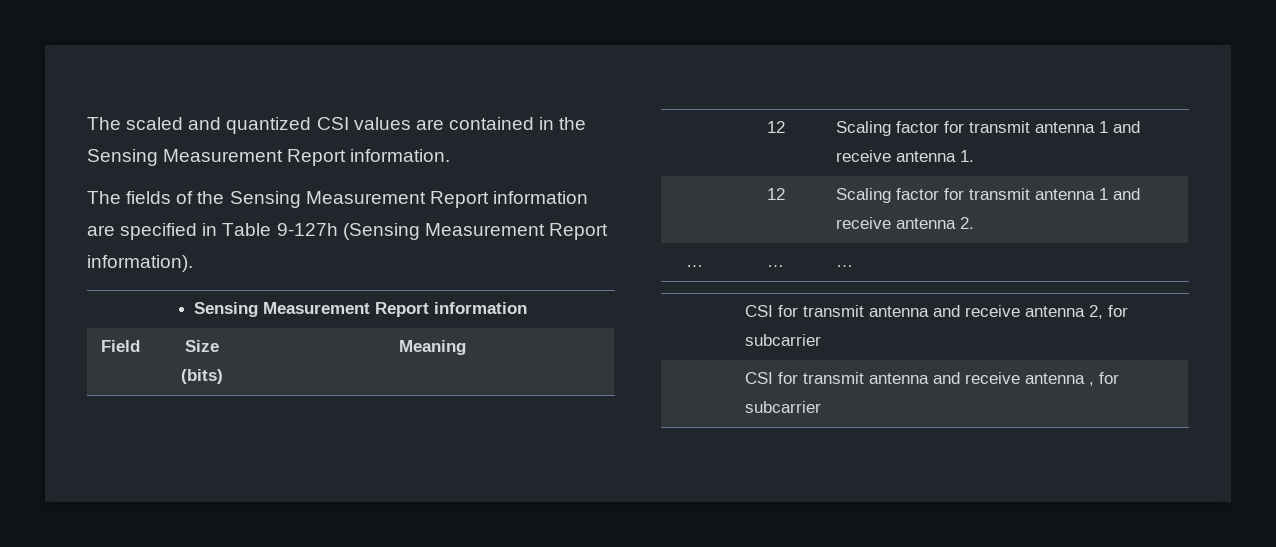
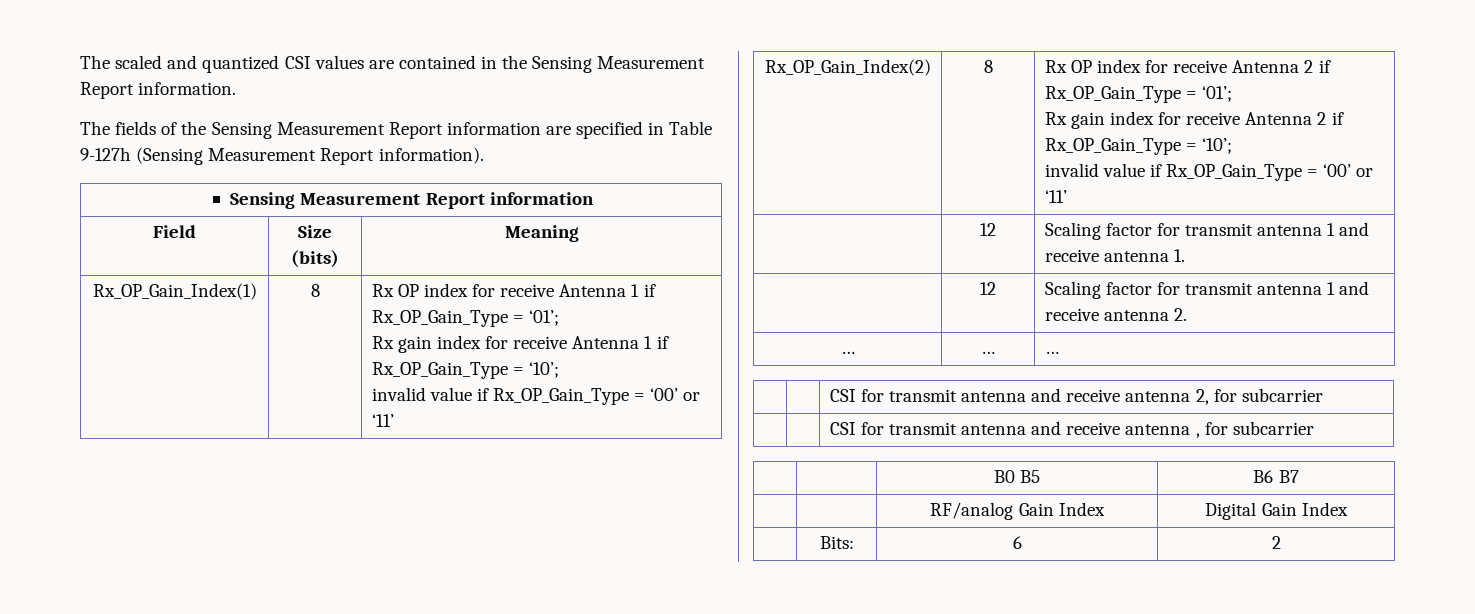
(466, 347) none -> [92,283,257,300] [310,284,320,297] [371,283,656,297] [371,310,559,327] [371,335,669,353] [371,362,559,379] [371,387,701,405] [371,414,394,427] [764,59,931,76] [983,60,993,73] [1044,59,1331,73] [1044,86,1232,103] [1044,111,1344,129] [1044,138,1232,155] [1044,163,1374,181] [1044,190,1067,203] // Rx_OP_Gain_Index(1) | 8 | Rx OP index for receive Antenna 1 if Rx_OP_Gain_Type = ‘01’; // Rx gain index for receive Antenna 1 if Rx_OP_Gain_Type = ‘10’; // invalid value if Rx_OP_Gain_Type = ‘00’ or ‘11’ // Rx_OP_Gain_Index(2) | 8 | Rx OP index for receive Antenna 2 if Rx_OP_Gain_Type = ‘01’; // Rx gain index for receive Antenna 2 if Rx_OP_Gain_Type = ‘10’; // invalid value if Rx_OP_Gain_Type = ‘00’ or ‘11’
(822, 407) none -> [993,470,1041,483] [1253,470,1299,483] [930,502,1105,520] [1205,502,1348,520] [819,536,854,549] [1012,536,1022,549] [1271,536,1281,549] // | | B0 B5 | B6 B7 // | | RF/analog Gain Index | Digital Gain Index // | Bits: | 6 | 2

